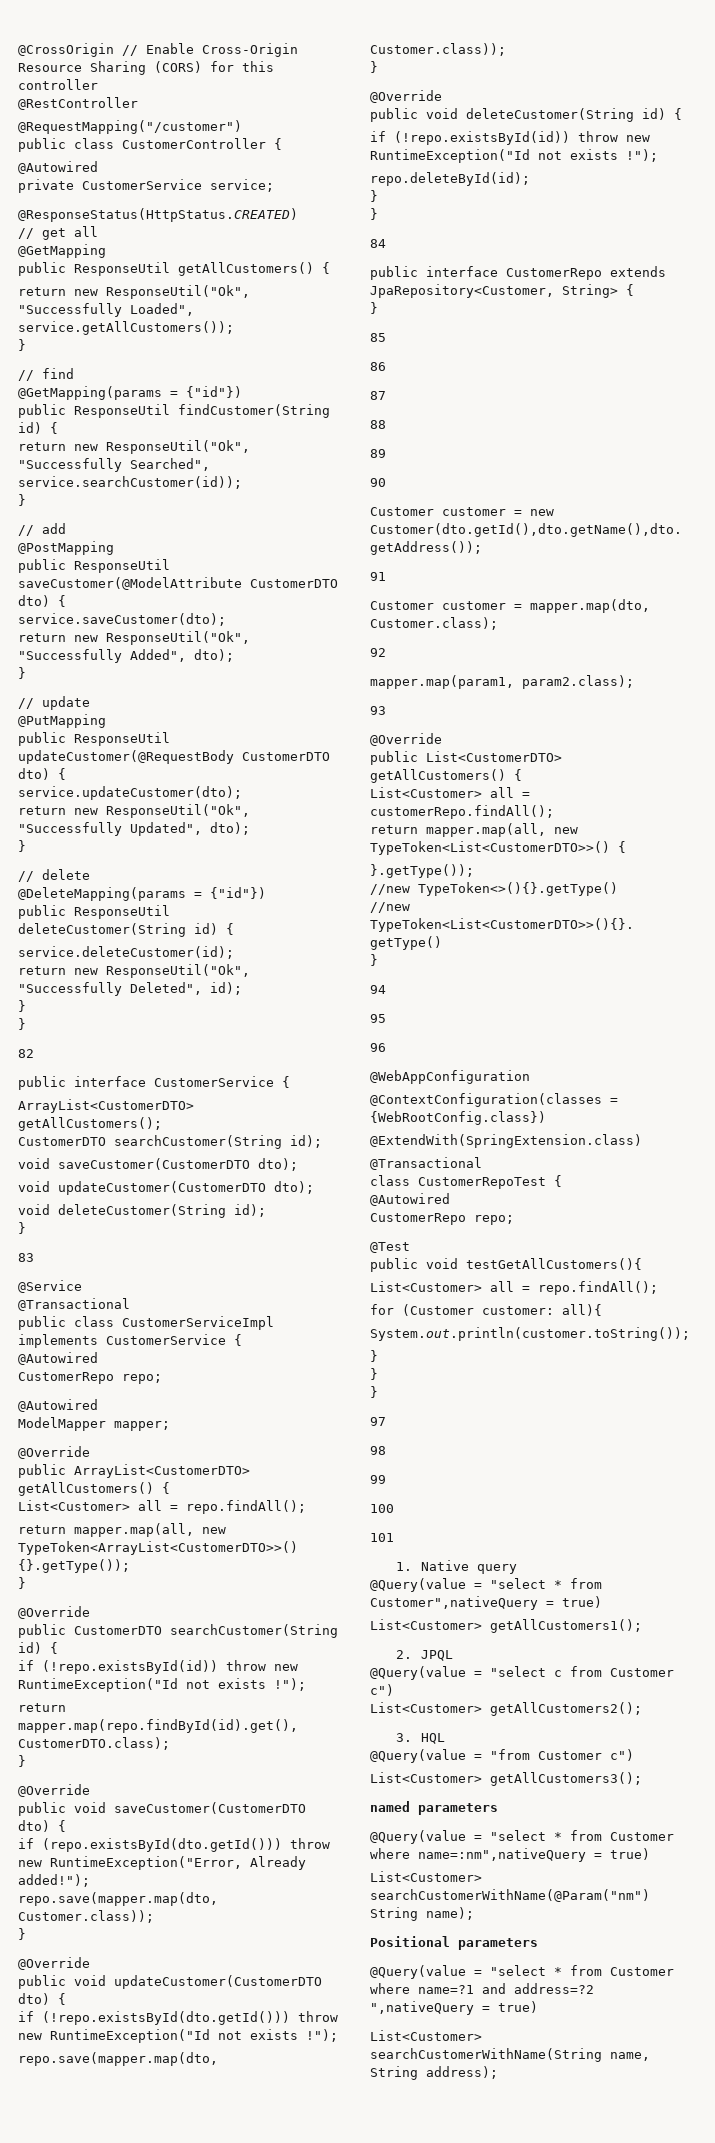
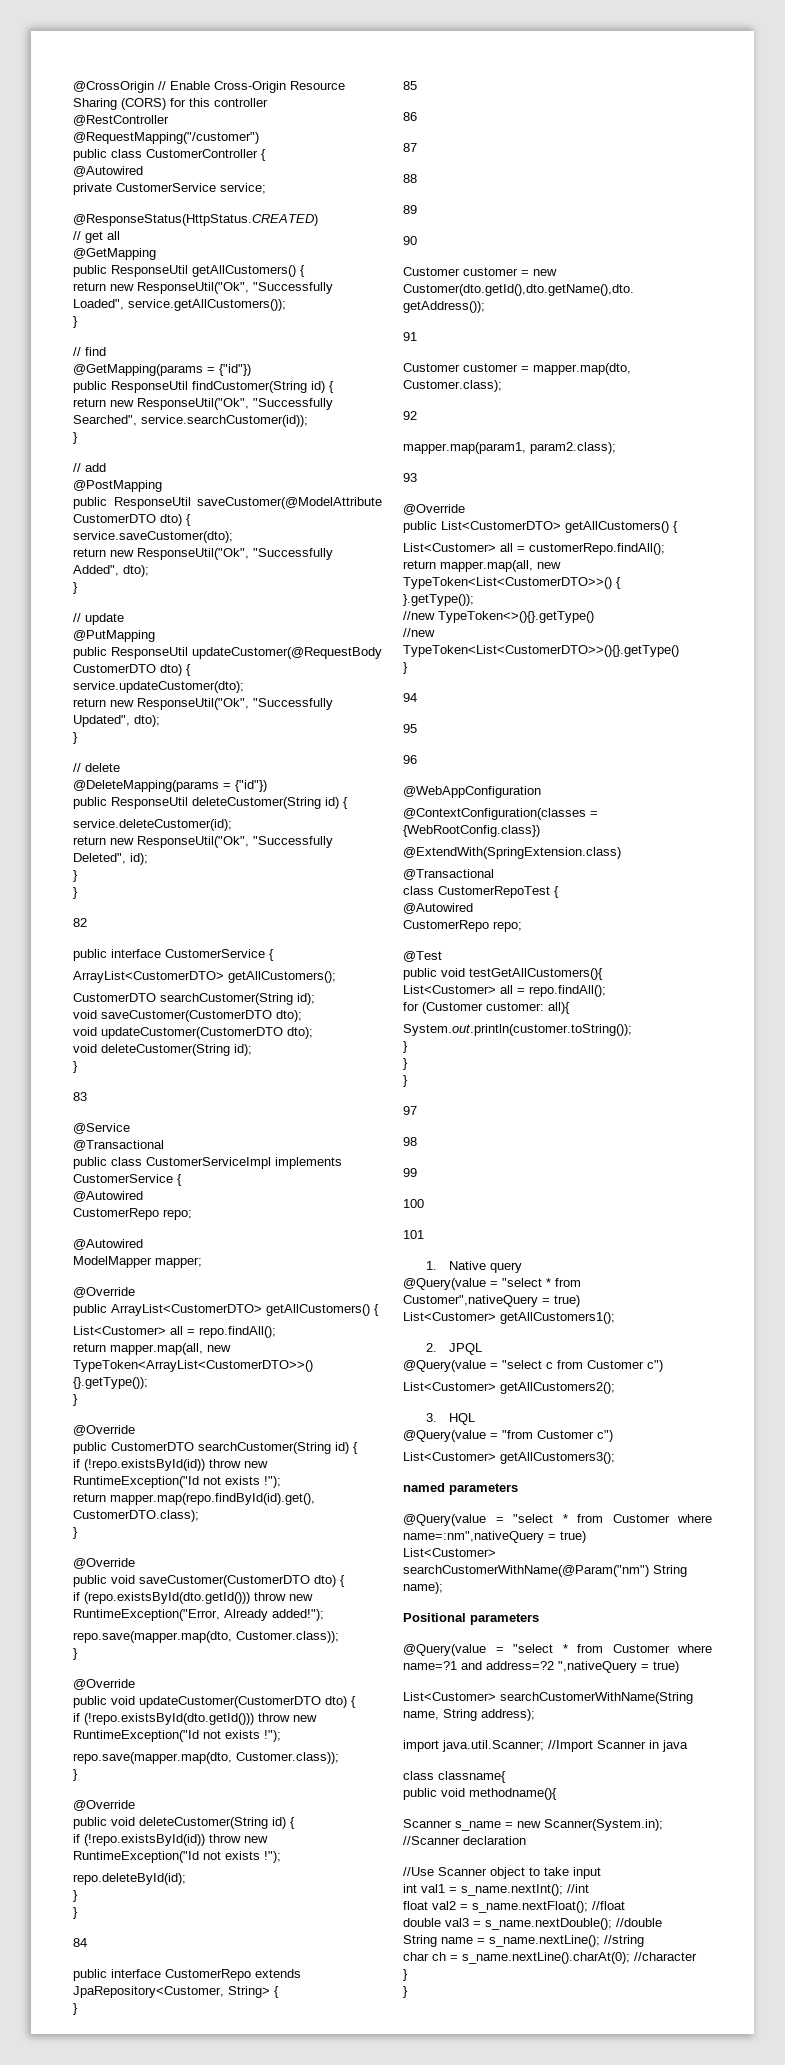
(498, 2072) none -> [403,1740,688,1752] [403,1771,506,1783] [403,1788,557,1800] [403,1819,663,1831] [403,1836,526,1845] [403,1867,601,1879] [403,1884,589,1896] [403,1901,625,1913] [403,1918,662,1930] [403,1935,644,1947] [403,1952,697,1964] [403,1969,408,1981] [403,1986,408,1998] // import java.util.Scanner; //Import Scanner in java // class classname{ // public void methodname(){ // Scanner s_name = new Scanner(System.in); //Scanner declaration // //Use Scanner object to take input // int val1 = s_name.nextInt(); //int // float val2 = s_name.nextFloat(); //float // double val3 = s_name.nextDouble(); //double // String name = s_name.nextLine(); //string // char ch = s_name.nextLine().charAt(0); //character // } // }

